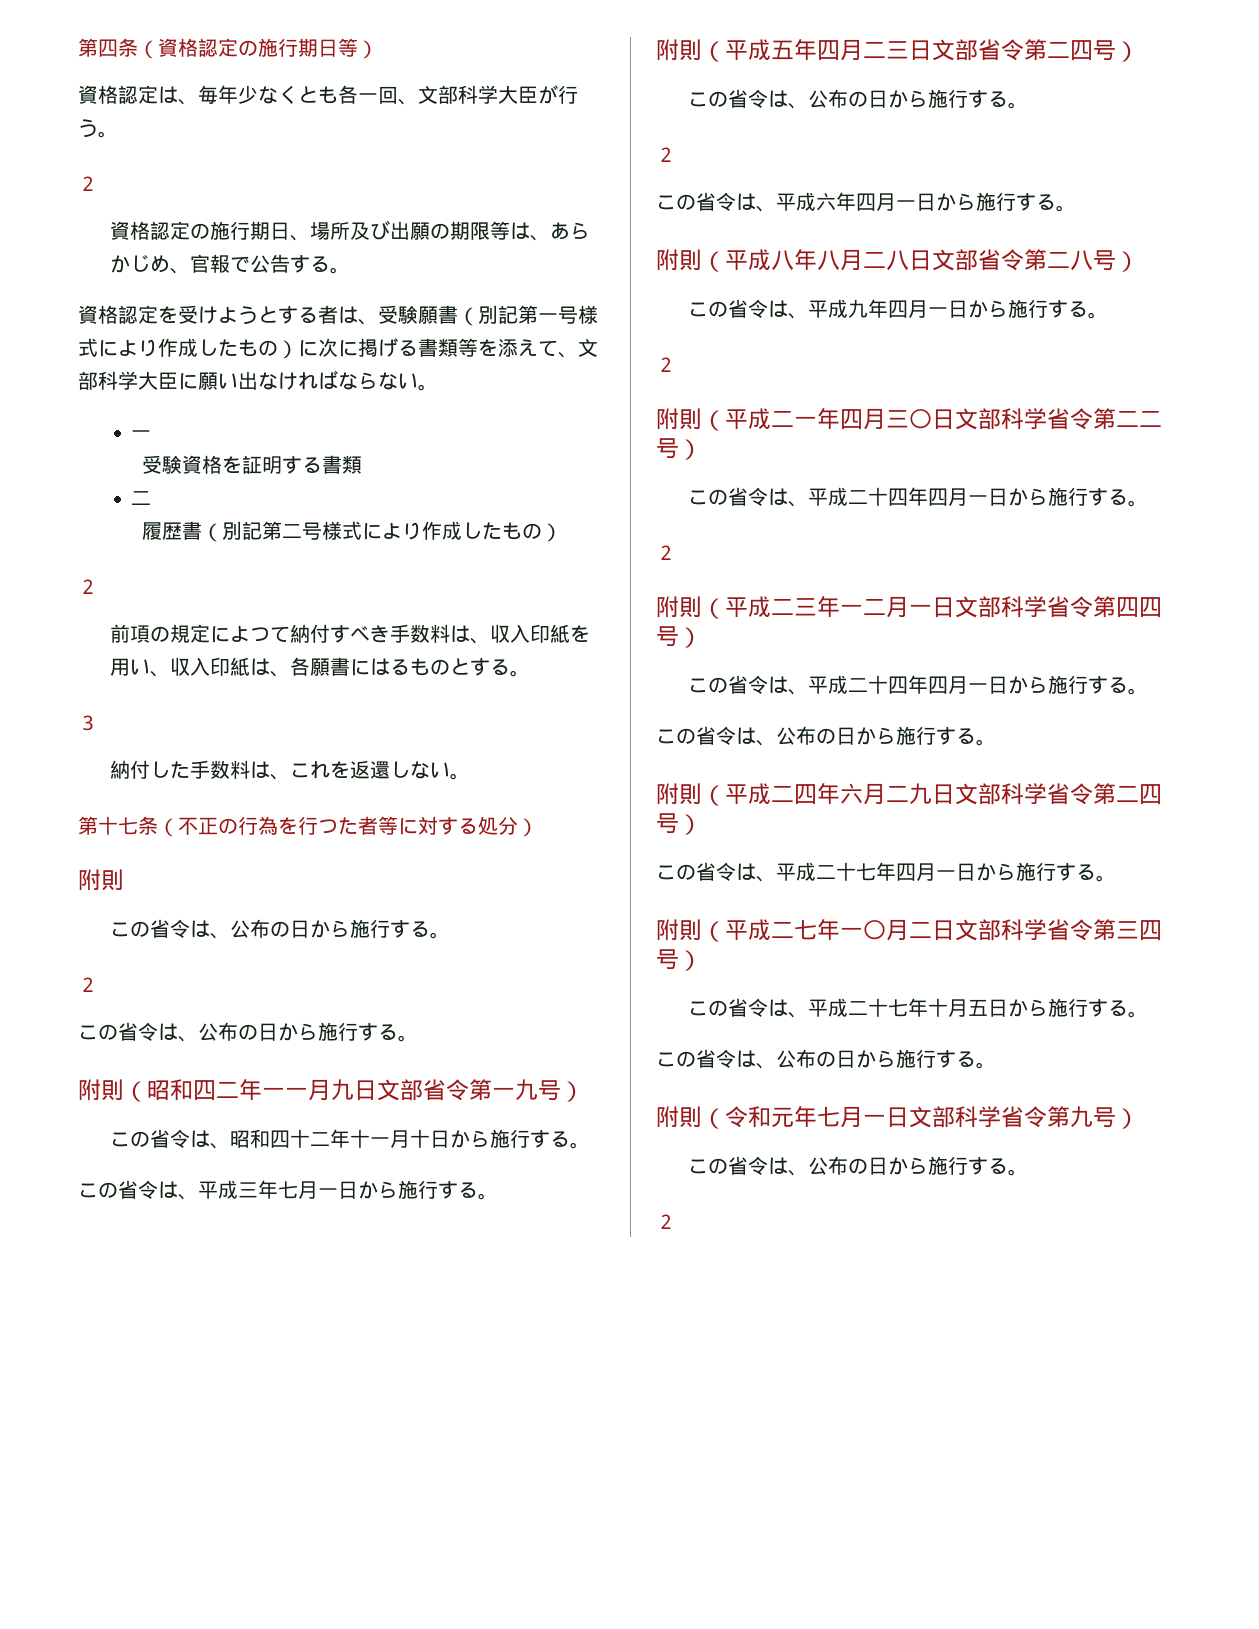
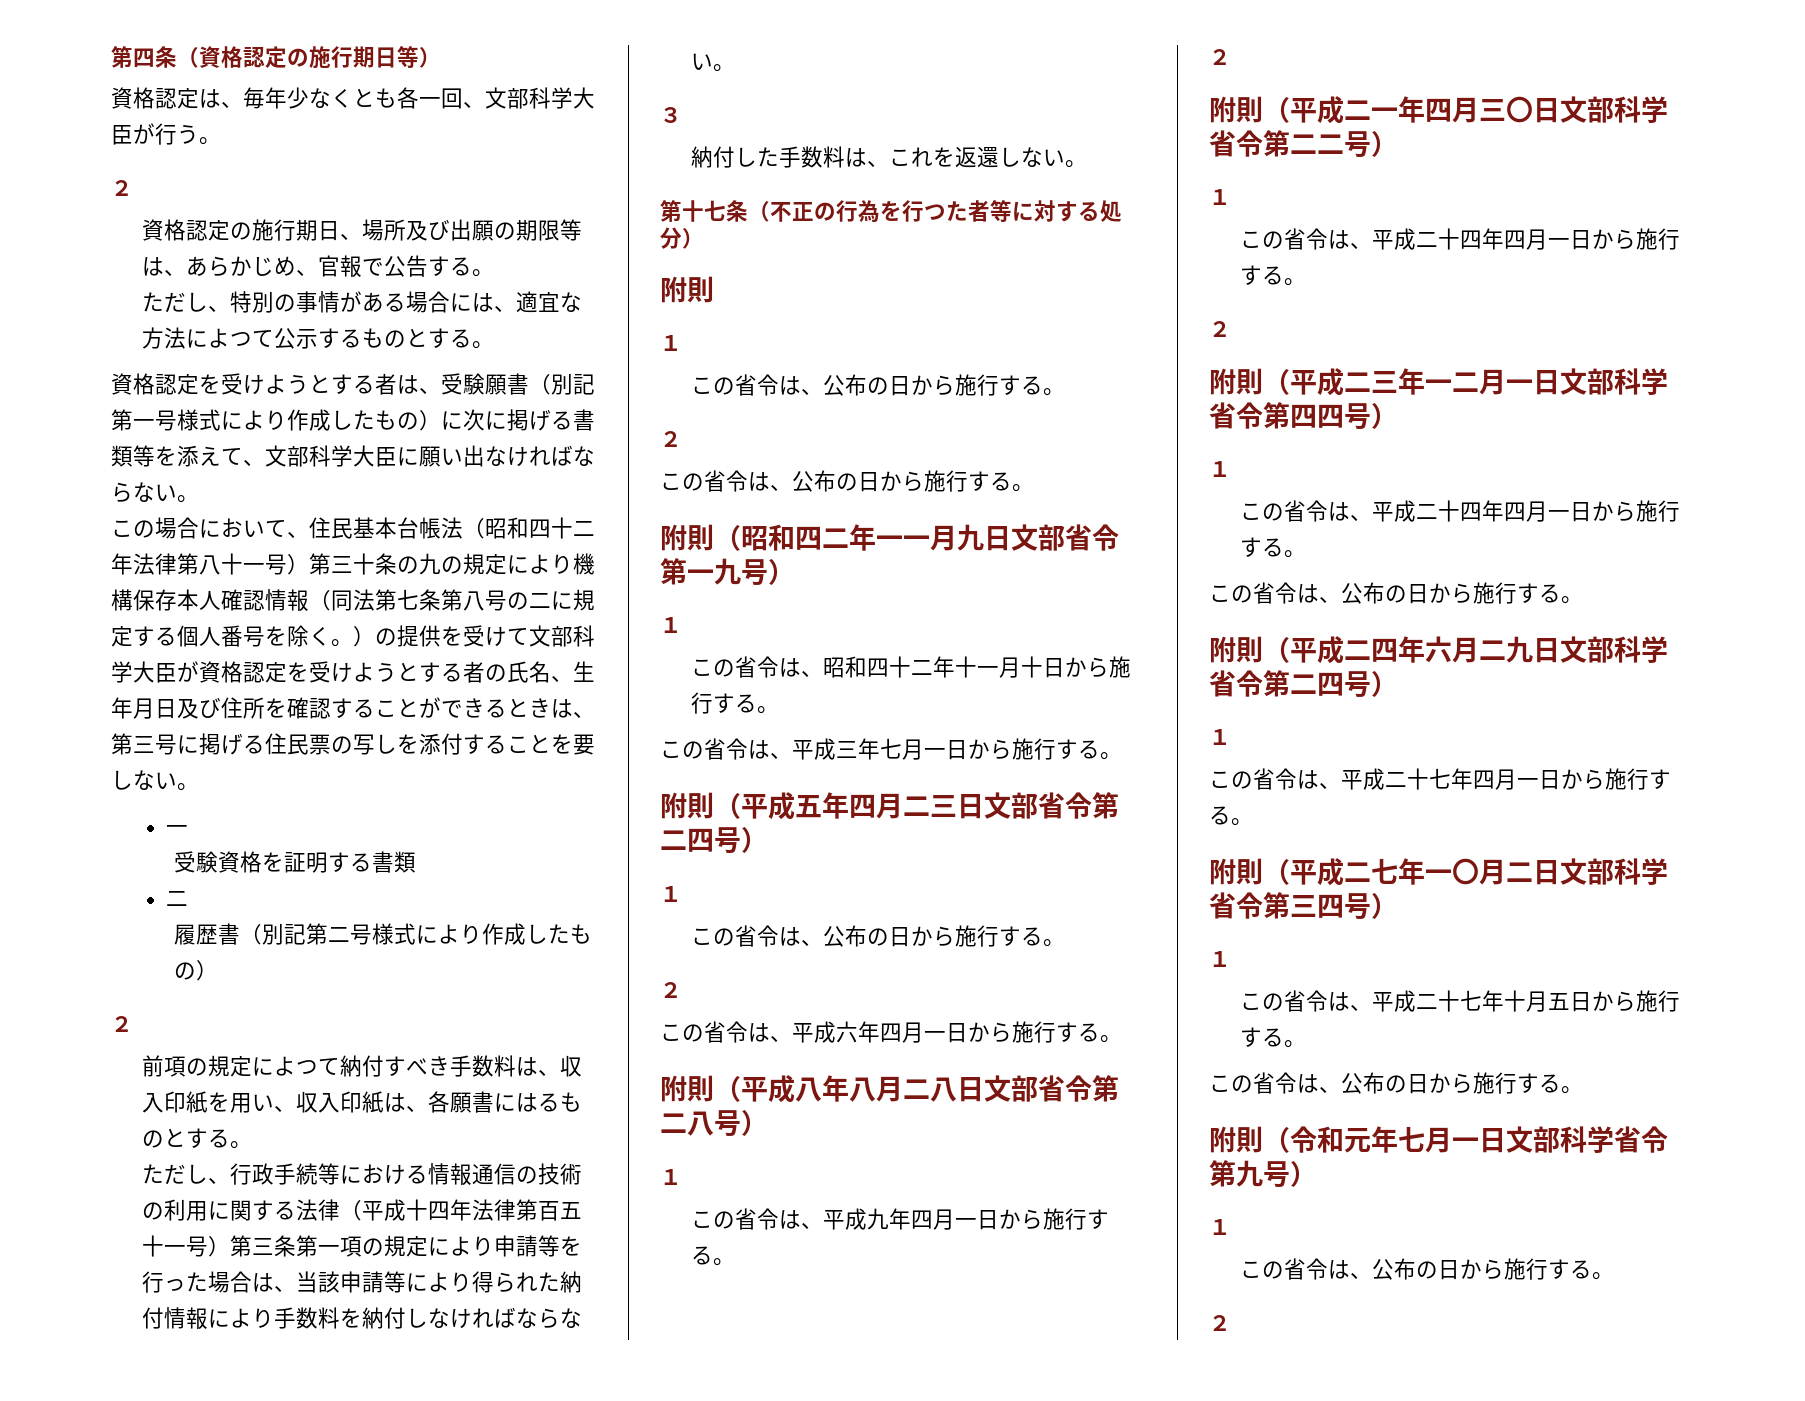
(350, 270) none -> [142,291,583,313] [142,327,495,349] // ただし、特別の事情がある場合には、適宜な方法によつて公示するものとする。
(438, 387) none -> [111,517,595,539] [111,553,595,575] [111,589,595,612] [111,625,595,647] [111,661,595,683] [111,697,595,719] [111,733,595,755] [111,770,199,791] // この場合において、住民基本台帳法（昭和四十二年法律第八十一号）第三十条の九の規定により機構保存本人確認情報（同法第七条第八号の二に規定する個人番号を除く。）の提供を受けて文部科学大臣が資格認定を受けようとする者の氏名、生年月日及び住所を確認することができるときは、第三号に掲げる住民票の写しを添付することを要しない。
(530, 673) none -> [142,1163,583,1186] [142,1199,583,1221] [142,1235,583,1257] [142,1271,583,1293] [142,1307,583,1330] [691,53,736,72] // ただし、行政手続等における情報通信の技術の利用に関する法律（平成十四年法律第百五十一号）第三条第一項の規定により申請等を行った場合は、当該申請等により得られた納付情報により手数料を納付しなければならない。
(124, 880) none -> [660,335,682,351] // １
(584, 1091) none -> [660,617,682,633] // １
(1139, 51) none -> [660,886,682,902] // １
(1139, 261) none -> [660,1169,682,1185] // １
(702, 449) none -> [1209,189,1231,205] // １
(702, 637) none -> [1209,461,1231,477] // １
(702, 824) none -> [1209,729,1231,745] // １
(702, 960) none -> [1209,951,1231,967] // １
(1139, 1118) none -> [1209,1219,1231,1235] // １

